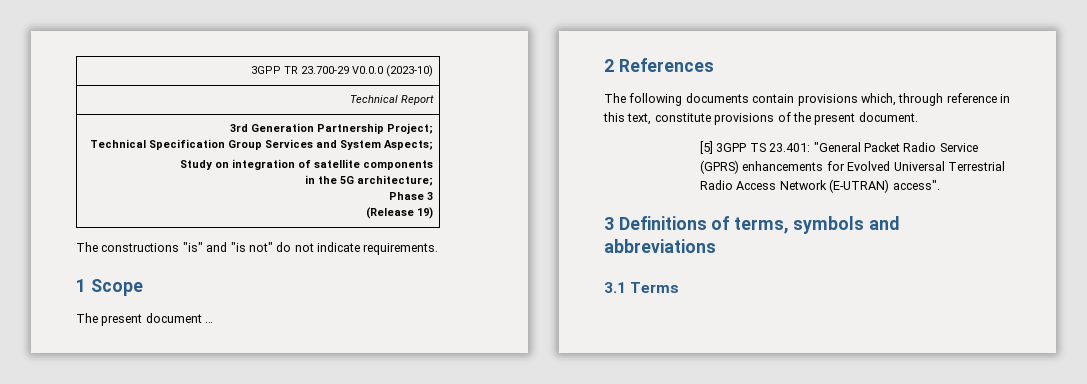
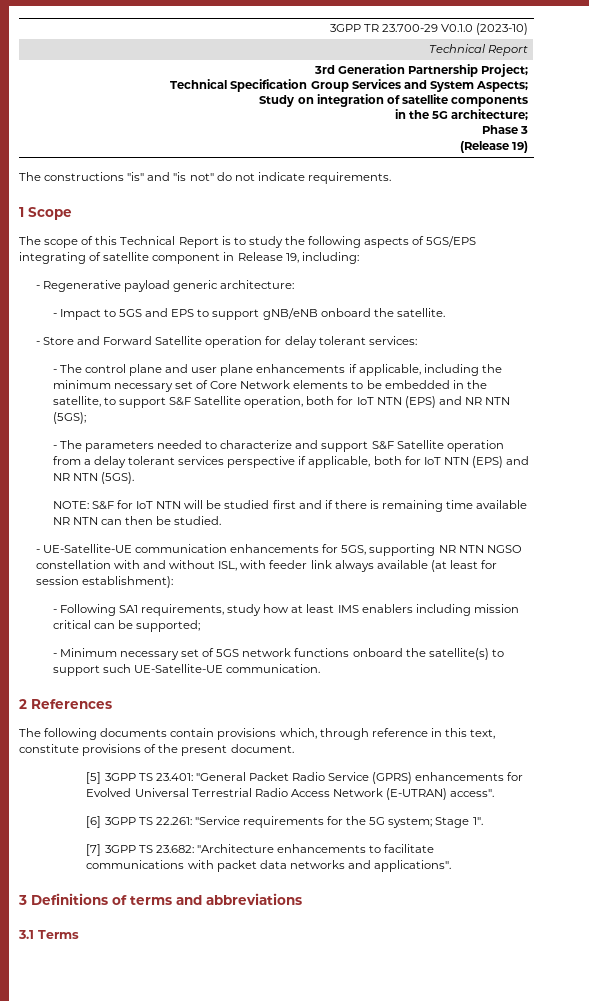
[351,66,383,74] V0.0.0 -> [440,24,473,32] V0.1.0
[101,313,214,326] present document … -> [44,236,477,248] [19,252,359,264] [35,280,295,292] [52,308,445,320] [35,336,417,348] [52,364,502,376] [52,380,487,392] [52,396,511,408] [52,412,86,424] [52,440,504,452] [52,456,530,468] [52,472,134,484] [52,500,528,512] [52,516,222,525] [35,544,522,556] [35,560,498,572] [35,576,173,588] [52,604,519,616] [52,620,201,632] [52,648,504,660] [52,664,321,676] scope of this Technical Report is to study the following aspects of 5GS/EPS integrating of satellite component in Release 19, including: // - Regenerative payload generic architecture: // - Impact to 5GS and EPS to support gNB/eNB onboard the satellite. // - Store and Forward Satellite operation for delay tolerant services: // - The control plane and user plane enhancements if applicable, including the minimum necessary set of Core Network elements to be embedded in the satellite, to support S&F Satellite operation, both for IoT NTN (EPS) and NR NTN (5GS); // - The parameters needed to characterize and support S&F Satellite operation from a delay tolerant services perspective if applicable, both for IoT NTN (EPS) and NR NTN (5GS). // NOTE: S&F for IoT NTN will be studied first and if there is remaining time available NR NTN can then be studied. // - UE-Satellite-UE communication enhancements for 5GS, supporting NR NTN NGSO constellation with and without ISL, with feeder link always available (at least for session establishment): // - Following SA1 requirements, study how at least IMS enablers including mission critical can be supported; // - Minimum necessary set of 5GS network functions onboard the satellite(s) to support such UE-Satellite-UE communication.
(940, 185) none -> [86,816,483,828] [86,844,435,856] [86,860,452,872] // [6] 3GPP TS 22.261: "Service requirements for the 5G system; Stage 1". // [7] 3GPP TS 23.682: "Architecture enhancements to facilitate communications with packet data networks and applications".
[734,216,864,234] terms, symbols -> [130,896,172,905] terms

